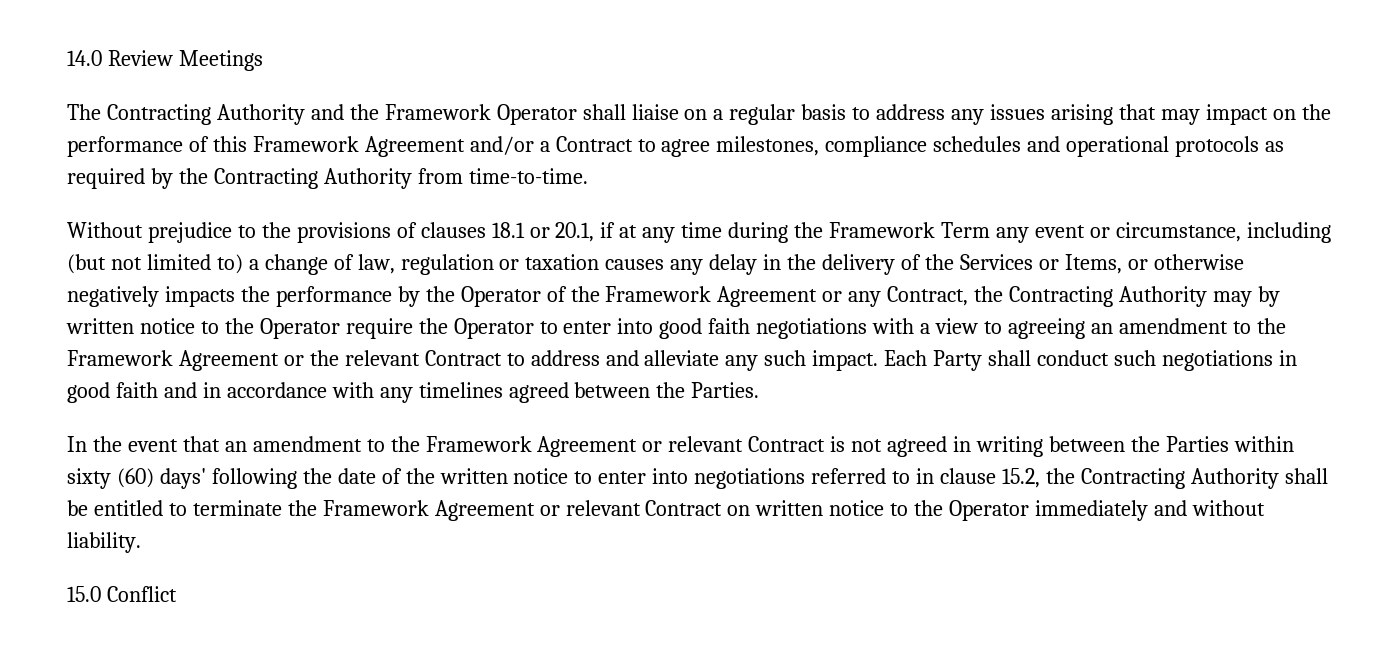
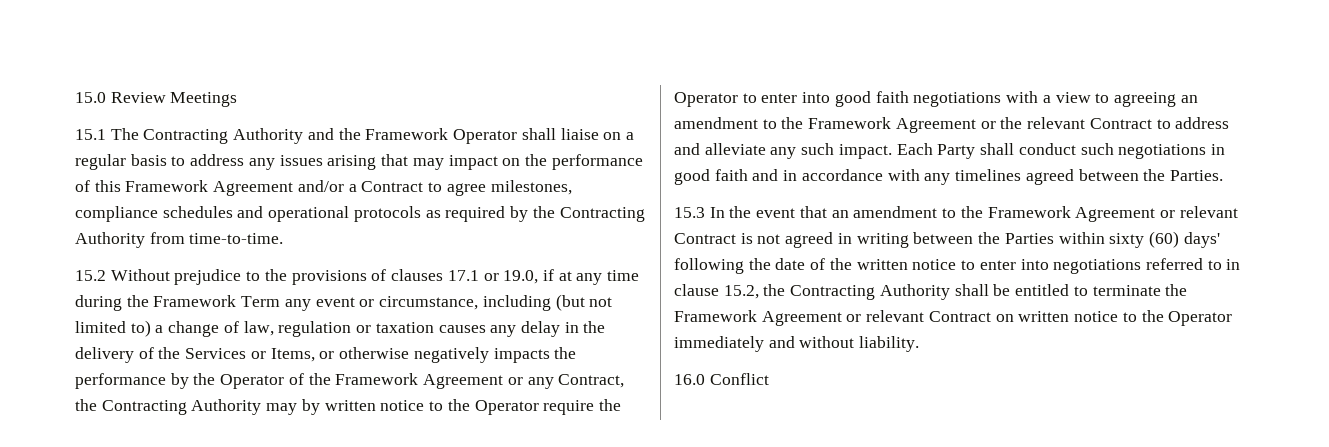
[67,50,102,66] 14.0 -> [75,92,106,103] 15.0
(263, 60) none -> [75,129,106,140] 15.1
(588, 176) none -> [75,270,106,281] 15.2
[491,222,595,242] 18.1 or 20.1, -> [447,270,539,284] 17.1 or 19.0,
(760, 390) none -> [674,207,705,218] 15.3
[67,586,101,602] 15.0 -> [674,374,705,385] 16.0

